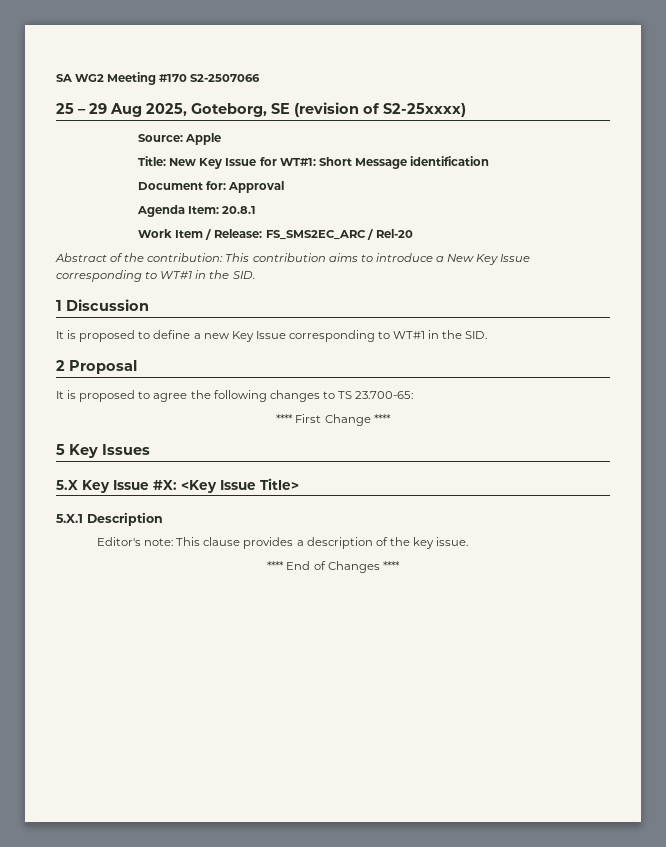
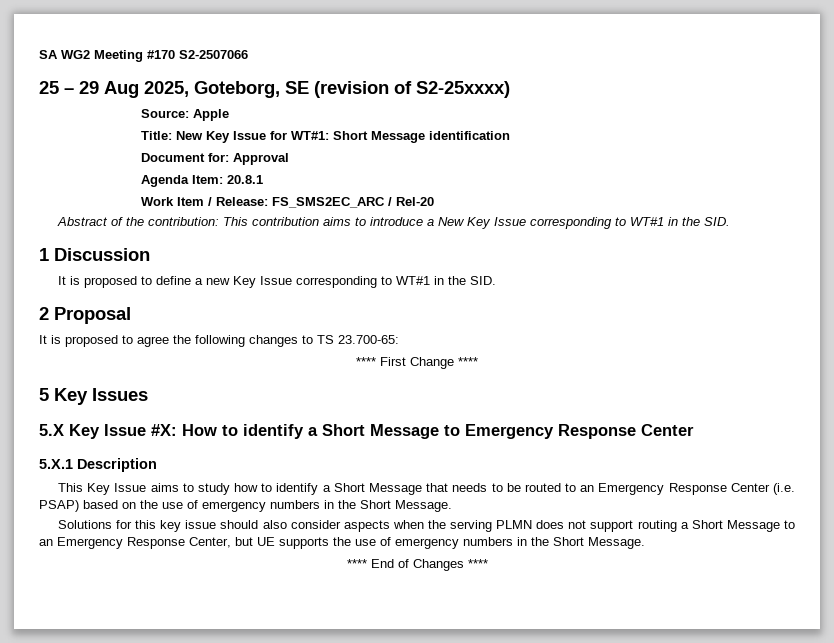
[181,478,299,493] [56,512,163,526] [97,537,469,549] <Key Issue Title> // 5.X.1 Description // Editor's note: This clause provides a description of the key issue. -> [182,424,694,439] [39,458,157,472] [57,483,795,495] [39,500,452,512] [57,520,795,532] [39,537,645,549] How to identify a Short Message to Emergency Response Center // 5.X.1 Description // This Key Issue aims to study how to identify a Short Message that needs to be routed to an Emergency Response Center (i.e. PSAP) based on the use of emergency numbers in the Short Message. // Solutions for this key issue should also consider aspects when the serving PLMN does not support routing a Short Message to an Emergency Response Center, but UE supports the use of emergency numbers in the Short Message.

